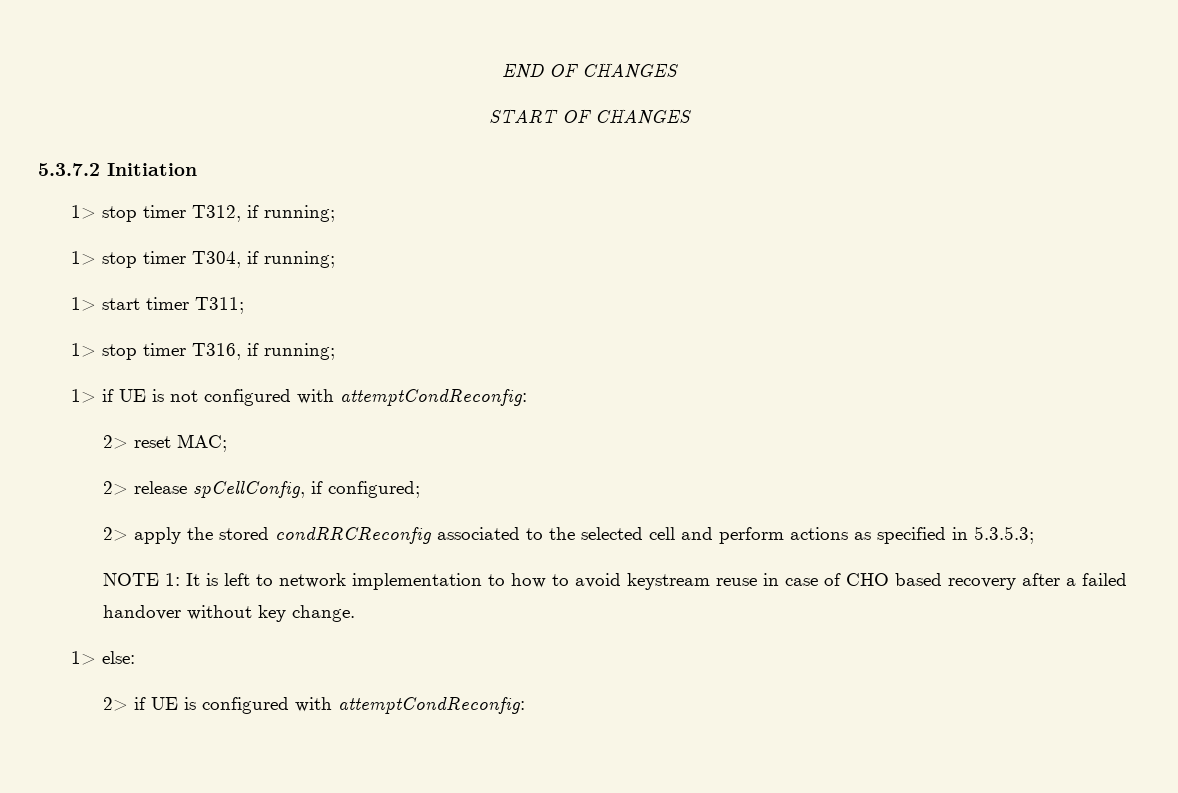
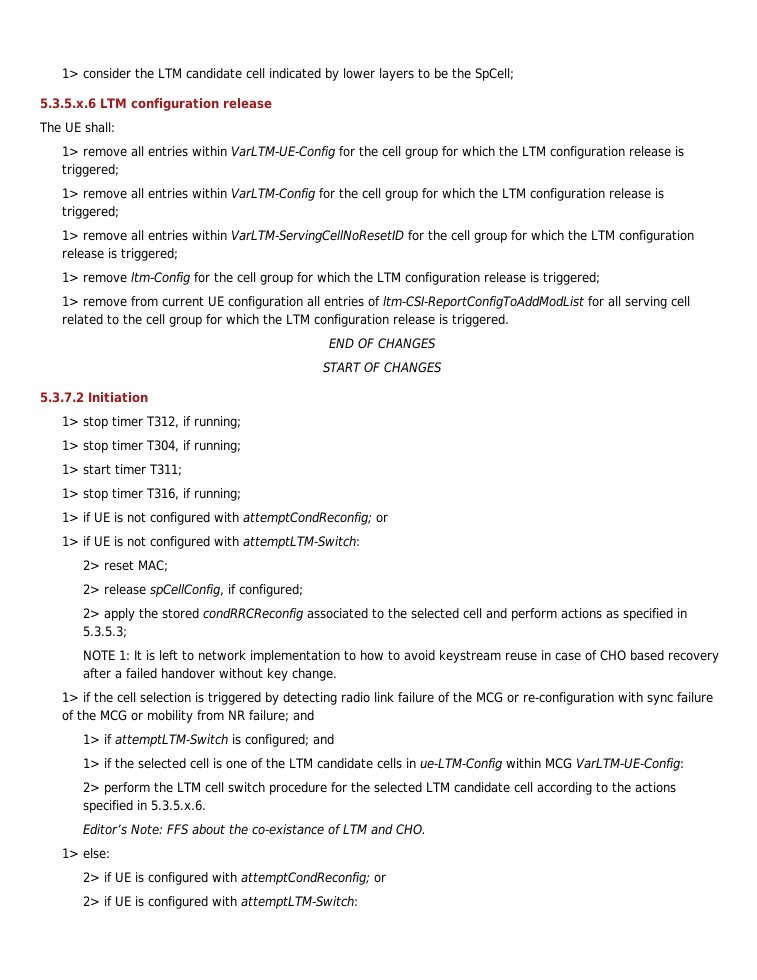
(501, 71) none -> [61,68,514,81] [40,98,272,111] [39,122,115,133] [61,146,684,159] [61,164,119,177] [61,188,664,201] [61,206,119,219] [61,230,694,243] [61,248,178,261] [61,272,600,285] [61,296,690,309] [61,314,509,327] 1> consider the LTM candidate cell indicated by lower layers to be the SpCell; // 5.3.5.x.6 LTM configuration release // The UE shall: // 1> remove all entries within VarLTM-UE-Config for the cell group for which the LTM configuration release is triggered; // 1> remove all entries within VarLTM-Config for the cell group for which the LTM configuration release is triggered; // 1> remove all entries within VarLTM-ServingCellNoResetID for the cell group for which the LTM configuration release is triggered; // 1> remove ltm-Config for the cell group for which the LTM configuration release is triggered; // 1> remove from current UE configuration all entries of ltm-CSI-ReportConfigToAddModList for all serving cell related to the cell group for which the LTM configuration release is triggered. //
[339,389,527,406] attemptCondReconfig: -> [242,512,388,525] [61,536,360,549] attemptCondReconfig; or // 1> if UE is not configured with attemptLTM-Switch:
(356, 613) none -> [61,692,713,705] [61,710,314,723] [83,734,335,747] [83,758,685,771] [83,782,677,795] [83,800,207,813] [83,824,427,835] // 1> if the cell selection is triggered by detecting radio link failure of the MCG or re-configuration with sync failure of the MCG or mobility from NR failure; and // 1> if attemptLTM-Switch is configured; and // 1> if the selected cell is one of the LTM candidate cells in ue-LTM-Config within MCG VarLTM-UE-Config: // 2> perform the LTM cell switch procedure for the selected LTM candidate cell according to the actions specified in 5.3.5.x.6. // Editor’s Note: FFS about the co-existance of LTM and CHO.
[338,697,526,714] attemptCondReconfig: -> [241,872,387,885] [83,896,359,909] attemptCondReconfig; or // 2> if UE is configured with attemptLTM-Switch:

